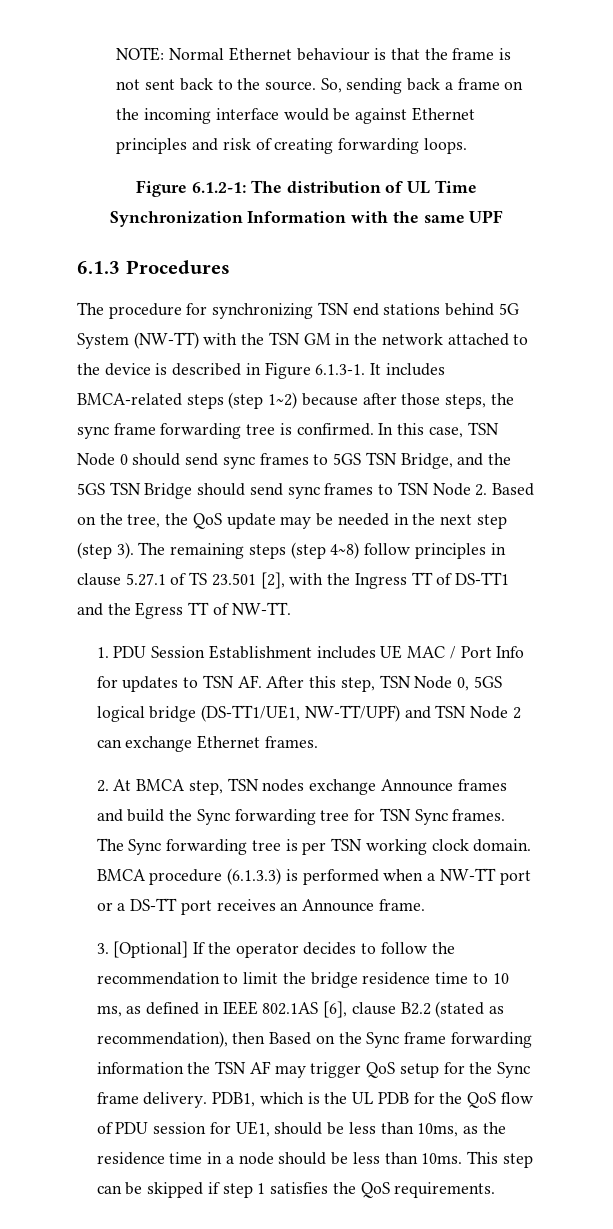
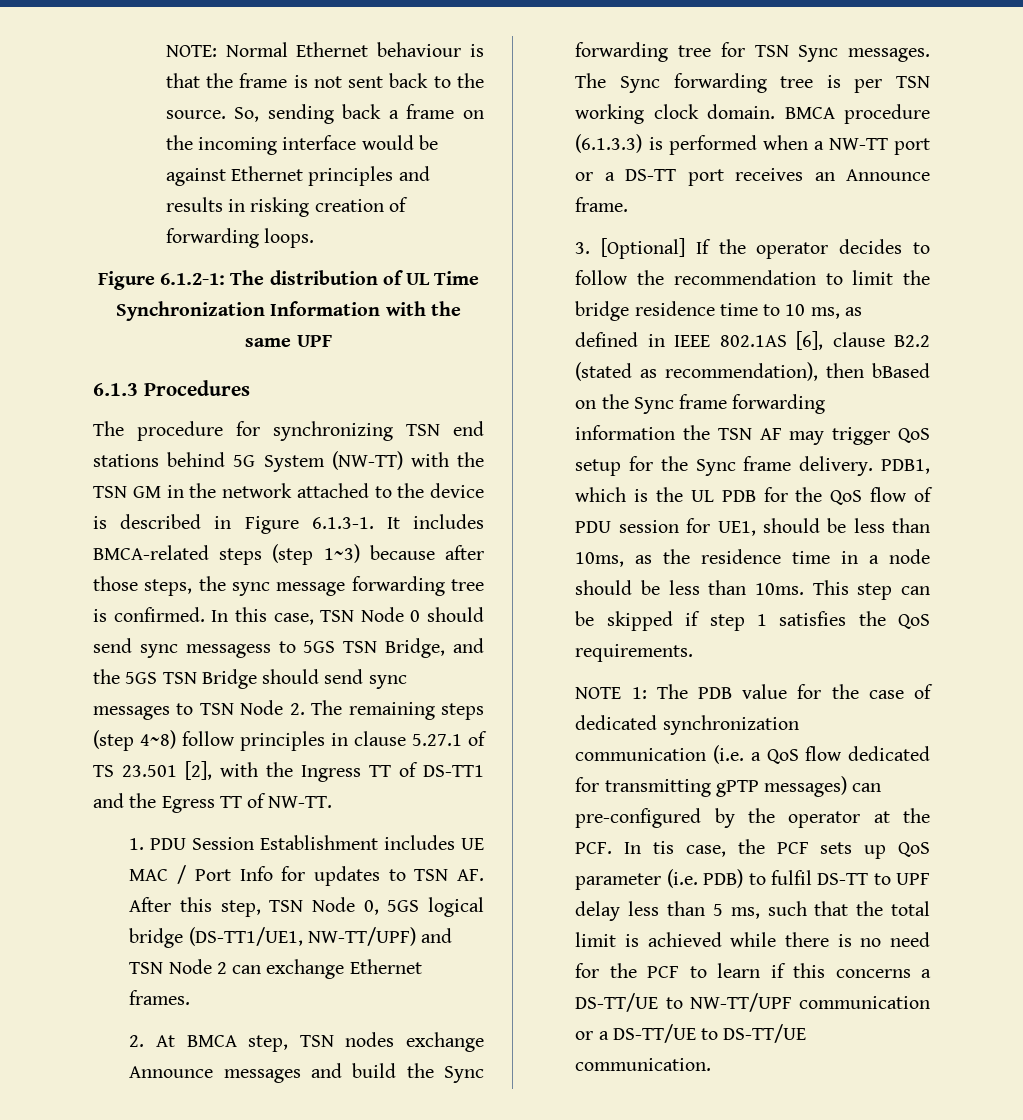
[222,138,334,154] risk of creating -> [165,197,408,217] results in risking creation of
[268,392,298,409] 1~2) -> [323,544,360,563] 1~3)
[113,423,156,435] frame -> [276,582,346,596] message
[259,453,309,465] frames -> [185,644,271,658] messagess
[324,483,374,495] frames -> [93,706,170,720] messages
[491,483,534,496] [77,513,507,529] [77,542,134,559] Based on the tree, the QoS update may be needed in the next step (step 3). -> (305, 709) none
[457,779,507,791] frames -> [223,1069,301,1083] messages
[452,809,506,821] frames. -> [848,48,930,62] messages.
[269,1032,312,1045] Based -> [872,363,930,378] bBased
(496, 1190) none -> [575,684,933,699] [575,715,799,735] [575,745,930,764] [575,776,882,797] [575,808,930,828] [575,839,930,859] [575,869,930,890] [575,901,930,921] [575,932,930,947] [575,963,931,978] [575,993,930,1012] [575,1024,807,1043] [575,1058,712,1071] // NOTE 1: The PDB value for the case of dedicated synchronization communication (i.e. a QoS flow dedicated for transmitting gPTP messages) can pre-configured by the operator at the PCF. In tis case, the PCF sets up QoS parameter (i.e. PDB) to fulfil DS-TT to UPF delay less than 5 ms, such that the total limit is achieved while there is no need for the PCF to learn if this concerns a DS-TT/UE to NW-TT/UPF communication or a DS-TT/UE to DS-TT/UE communication.

